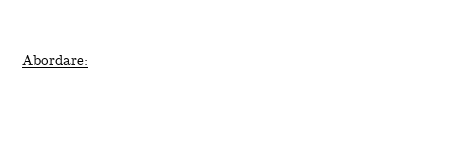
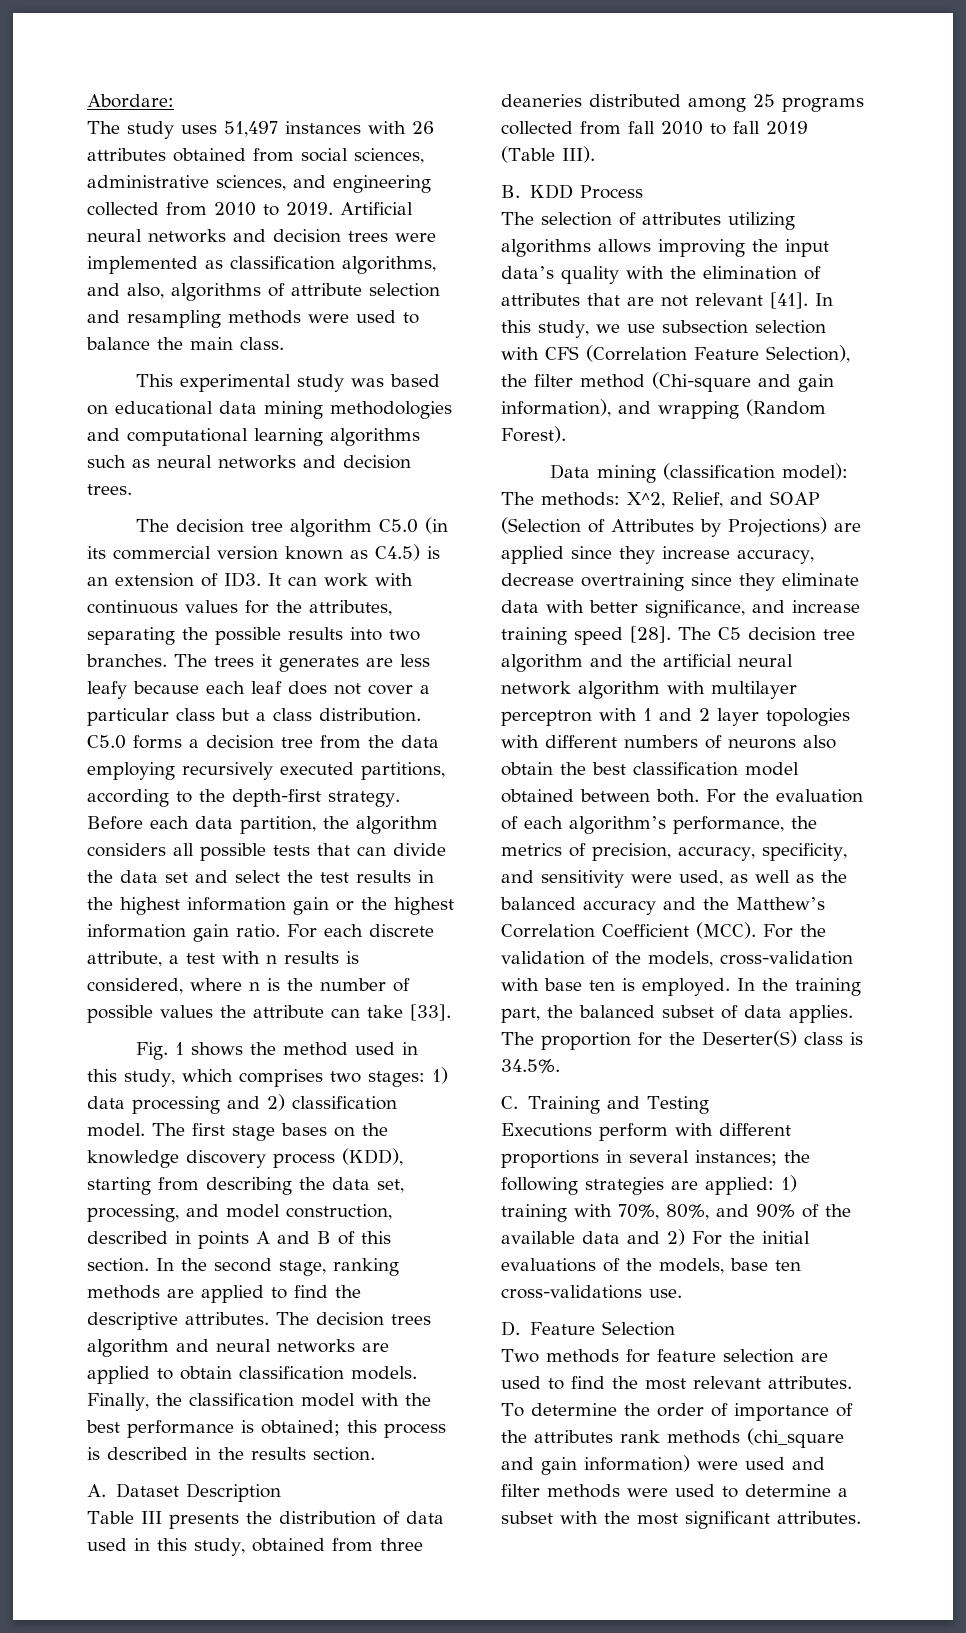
(88, 60) none -> [87,121,434,139] [87,148,424,164] [87,175,431,193] [87,202,413,216] [87,229,436,243] [87,256,436,274] [87,283,440,301] [87,310,419,328] [86,337,284,350] [135,374,440,392] [87,401,452,419] [87,428,420,446] [87,455,411,469] [87,484,132,495] [135,517,448,537] [87,544,440,561] [87,572,413,587] [87,600,392,616] [87,627,420,645] [86,654,430,672] [87,681,430,699] [87,708,421,726] [87,735,439,749] [87,762,445,780] [87,789,400,807] [87,816,438,834] [87,843,446,861] [87,870,434,883] [87,897,454,915] [87,924,434,942] [87,951,359,967] [87,978,410,994] [87,1004,451,1023] [135,1042,418,1060] [87,1067,448,1087] [87,1094,397,1114] [87,1123,388,1141] [87,1148,403,1168] [87,1177,404,1195] [87,1204,392,1222] [87,1231,391,1249] [87,1258,399,1276] [87,1285,361,1303] [87,1312,431,1330] [87,1339,389,1357] [87,1366,417,1384] [87,1393,431,1411] [86,1420,446,1438] [87,1447,375,1461] [87,1483,281,1502] [87,1511,444,1529] [87,1538,423,1556] [501,94,864,112] [501,121,808,135] [501,146,595,163] [501,184,643,199] [501,212,795,230] [501,239,829,257] [501,266,821,284] [501,292,833,309] [501,320,826,338] [501,345,850,363] [501,372,834,392] [501,399,826,419] [501,426,566,443] [549,463,848,483] [501,491,820,508] [501,517,861,537] [501,546,814,564] [501,573,859,591] [501,600,860,618] [501,626,855,645] [501,654,793,672] [501,681,797,699] [501,708,850,726] [501,735,836,749] [501,762,799,776] [501,789,863,803] [501,816,817,834] [501,843,847,861] [501,870,847,888] [500,897,825,915] [501,922,826,939] [501,951,853,967] [501,978,861,996] [501,1005,853,1023] [501,1030,863,1050] [501,1059,560,1073] [501,1096,710,1114] [501,1123,791,1141] [501,1150,810,1168] [501,1175,797,1195] [501,1204,851,1222] [501,1229,810,1246] [501,1258,801,1274] [501,1285,682,1299] [501,1321,675,1336] [501,1349,828,1363] [501,1376,852,1390] [501,1403,853,1421] [501,1428,844,1448] [501,1455,825,1475] [501,1484,848,1498] [501,1511,861,1529] // The study uses 51,497 instances with 26 attributes obtained from social sciences, administrative sciences, and engineering collected from 2010 to 2019. Artificial neural networks and decision trees were implemented as classification algorithms, and also, algorithms of attribute selection and resampling methods were used to balance the main class. // This experimental study was based on educational data mining methodologies and computational learning algorithms such as neural networks and decision trees. // The decision tree algorithm C5.0 (in its commercial version known as C4.5) is an extension of ID3. It can work with continuous values for the attributes, separating the possible results into two branches. The trees it generates are less leafy because each leaf does not cover a particular class but a class distribution. C5.0 forms a decision tree from the data employing recursively executed partitions, according to the depth-first strategy. Before each data partition, the algorithm considers all possible tests that can divide the data set and select the test results in the highest information gain or the highest information gain ratio. For each discrete attribute, a test with n results is considered, where n is the number of possible values the attribute can take [33]. // Fig. 1 shows the method used in this study, which comprises two stages: 1) data processing and 2) classification model. The first stage bases on the knowledge discovery process (KDD), starting from describing the data set, processing, and model construction, described in points A and B of this section. In the second stage, ranking methods are applied to find the descriptive attributes. The decision trees algorithm and neural networks are applied to obtain classification models. Finally, the classification model with the best performance is obtained; this process is described in the results section. // A. Dataset Description // Table III presents the distribution of data used in this study, obtained from three deaneries distributed among 25 programs collected from fall 2010 to fall 2019 (Table III). // B. KDD Process // The selection of attributes utilizing algorithms allows improving the input data’s quality with the elimination of attributes that are not relevant [41]. In this study, we use subsection selection with CFS (Correlation Feature Selection), the filter method (Chi-square and gain information), and wrapping (Random Forest). // Data mining (classification model): The methods: X^2, Relief, and SOAP (Selection of Attributes by Projections) are applied since they increase accuracy, decrease overtraining since they eliminate data with better significance, and increase training speed [28]. The C5 decision tree algorithm and the artificial neural network algorithm with multilayer perceptron with 1 and 2 layer topologies with different numbers of neurons also obtain the best classification model obtained between both. For the evaluation of each algorithm’s performance, the metrics of precision, accuracy, specificity, and sensitivity were used, as well as the balanced accuracy and the Matthew’s Correlation Coefficient (MCC). For the validation of the models, cross-validation with base ten is employed. In the training part, the balanced subset of data applies. The proportion for the Deserter(S) class is 34.5%. // C. Training and Testing // Executions perform with different proportions in several instances; the following strategies are applied: 1) training with 70%, 80%, and 90% of the available data and 2) For the initial evaluations of the models, base ten cross-validations use. // D. Feature Selection // Two methods for feature selection are used to find the most relevant attributes. To determine the order of importance of the attributes rank methods (chi_square and gain information) were used and filter methods were used to determine a subset with the most significant attributes.

